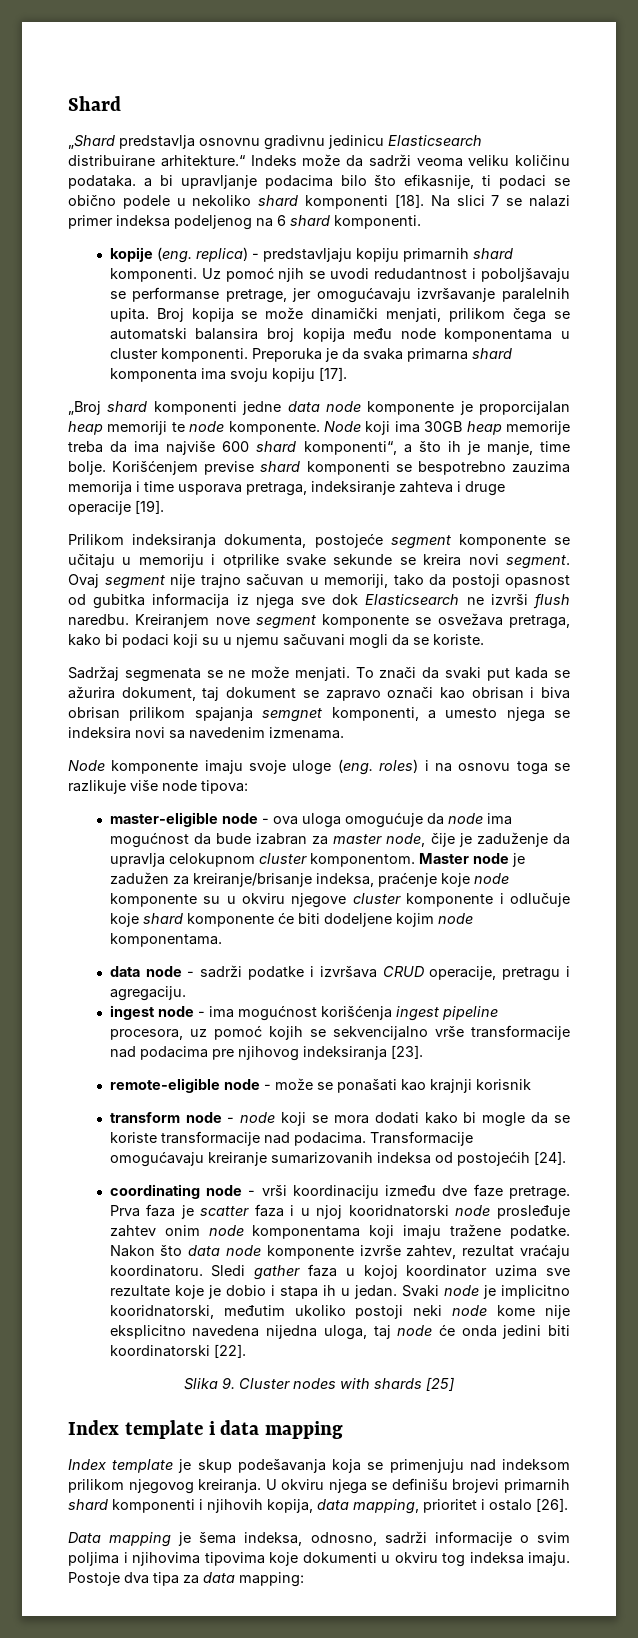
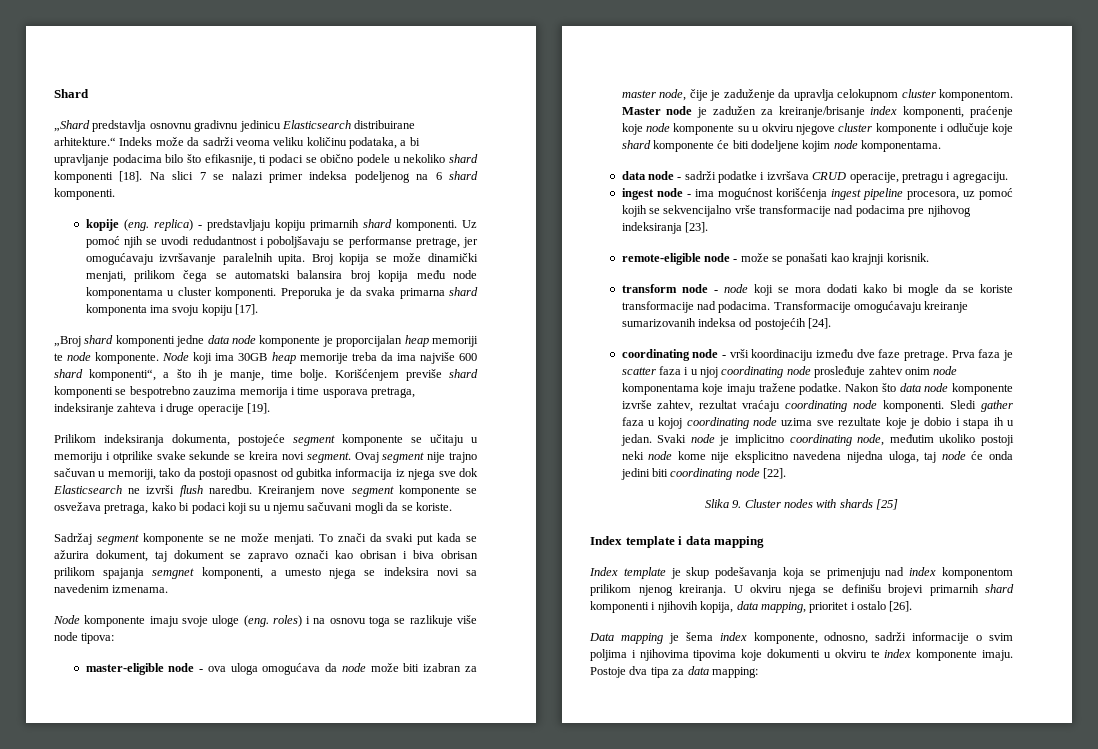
[68,175,136,189] podataka. -> [349,137,397,149] podataka,
[204,461,255,475] previse -> [405,369,442,381] previše
[124,668,201,682] segmenata -> [96,533,204,545] segment komponente
[344,812,423,828] omogućuje -> [262,663,321,675] omogućava
[486,813,512,825] [109,832,251,848] ima mogućnost da bude -> [370,663,420,672] može biti
[315,873,374,887] indeksa, -> [870,106,965,118] index komponenti,
[475,1079,531,1090] korisnik -> [886,253,929,262] korisnik.
[348,1205,449,1217] kooridnatorski -> [721,366,784,378] coordinating
[369,1225,395,1239] koji -> [702,383,724,395] koje
[109,1265,203,1277] koordinatoru. -> [785,400,945,412] coordinating node komponenti.
[406,1265,488,1277] koordinator -> [686,417,778,429] coordinating node
[109,1305,214,1319] kooridnatorski, -> [789,434,885,446] coordinating node,
[109,1345,210,1357] koordinatorski -> [670,468,760,480] coordinating node
[502,1459,570,1470] [68,1479,194,1494] indeksom prilikom njegovog -> [909,567,1013,579] [590,584,673,596] index komponentom prilikom njenog
[244,1532,303,1546] indeksa, -> [719,632,818,644] index komponente,
[442,1552,524,1567] tog indeksa -> [870,649,978,661] te index komponente

